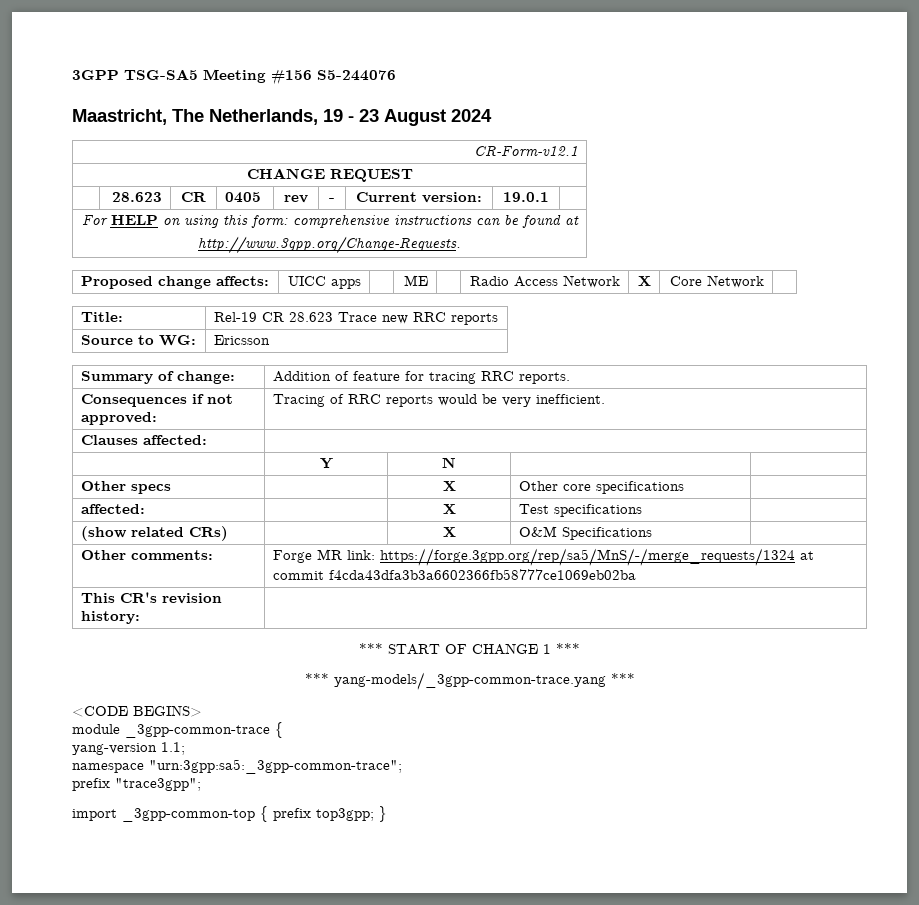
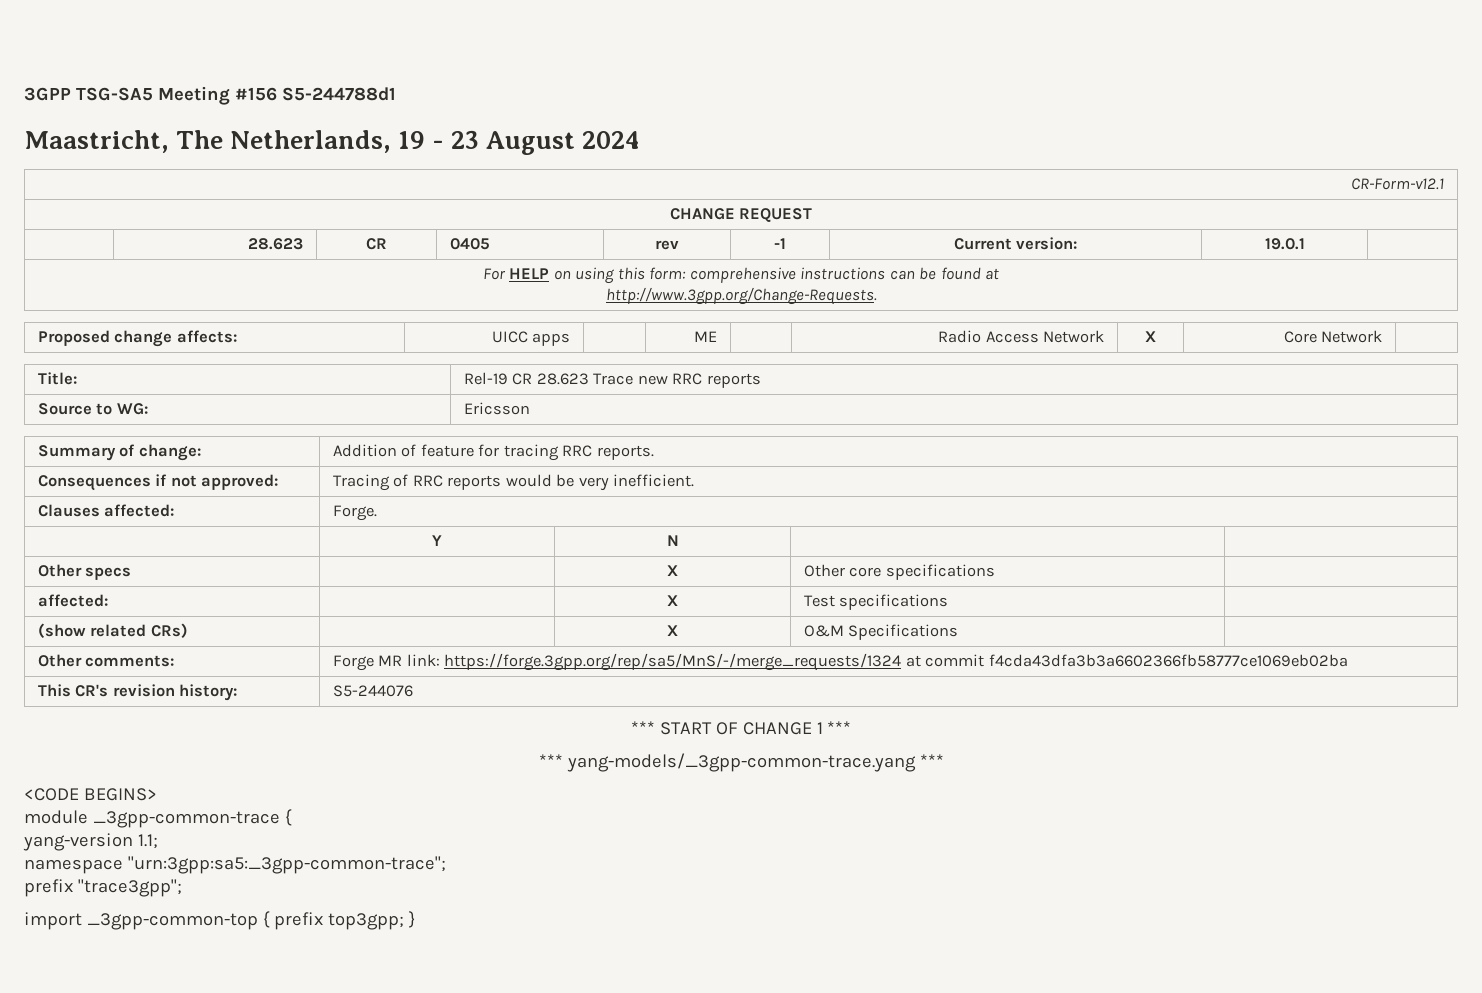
[317,70,396,81] S5-244076 -> [281,87,396,101] S5-244788d1
[329,198,335,202] - -> [773,238,786,249] -1
(207, 440) none -> [332,505,377,521] Forge.
(140, 617) none -> [332,685,413,697] S5-244076

